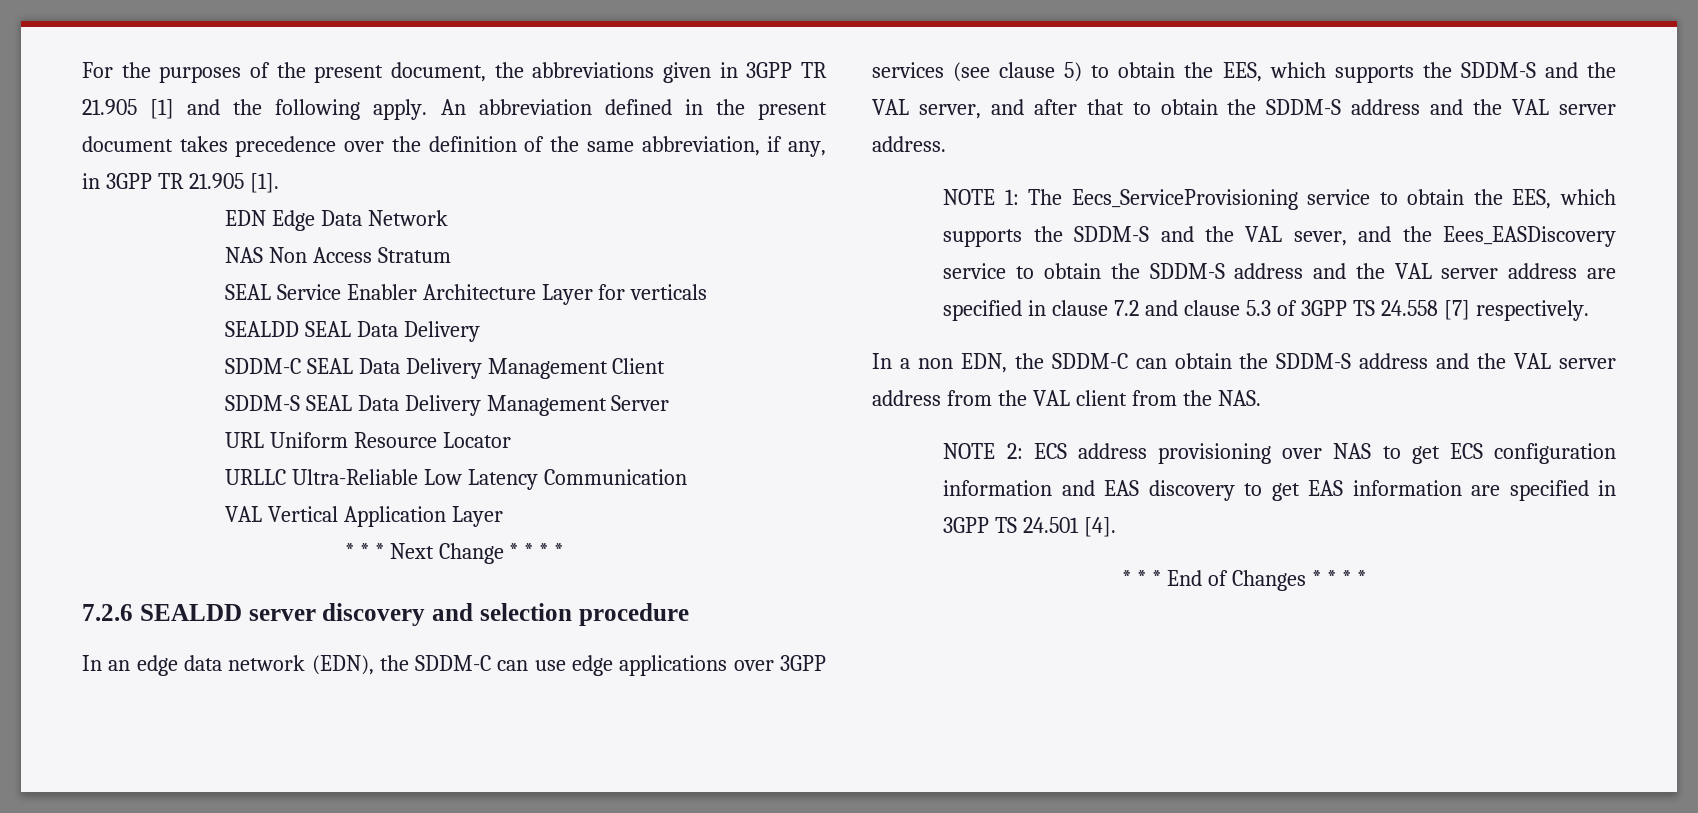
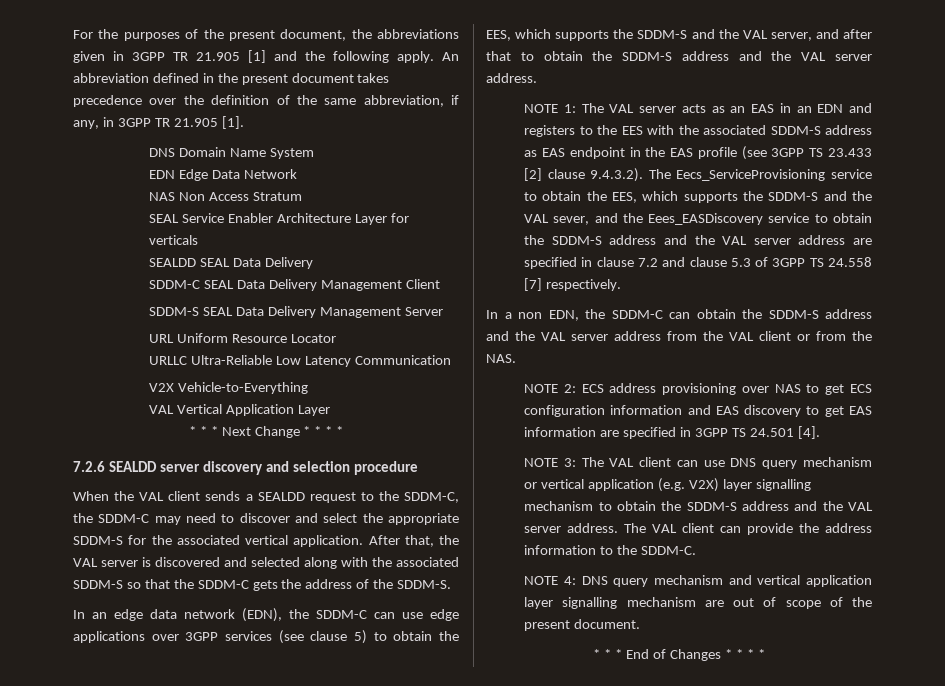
(279, 183) none -> [149,147,315,159] // DNS Domain Name System
(687, 477) none -> [149,382,309,394] // V2X Vehicle-to-Everything
(689, 614) none -> [73,491,460,503] [73,513,459,525] [73,535,459,547] [73,557,459,569] [73,579,452,591] // When the VAL client sends a SEALDD request to the SDDM-C, the SDDM-C may need to discover and select the appropriate SDDM-S for the associated vertical application. After that, the VAL server is discovered and selected along with the associated SDDM-S so that the SDDM-C gets the address of the SDDM-S.
(1063, 197) none -> [609,103,872,113] [524,125,872,137] [524,146,872,160] [524,168,671,182] VAL server acts as an EAS in an EDN and registers to the EES with the associated SDDM-S address as EAS endpoint in the EAS profile (see 3GPP TS 23.433 [2] clause 9.4.3.2). The
(1127, 398) none -> [797,334,810,341] or
(1117, 527) none -> [524,457,872,469] [524,478,811,492] [524,501,873,511] [524,523,872,535] [524,545,696,555] [524,575,872,587] [524,597,872,609] [524,619,641,631] // NOTE 3: The VAL client can use DNS query mechanism or vertical application (e.g. V2X) layer signalling mechanism to obtain the SDDM-S address and the VAL server address. The VAL client can provide the address information to the SDDM-C. // NOTE 4: DNS query mechanism and vertical application layer signalling mechanism are out of scope of the present document.

